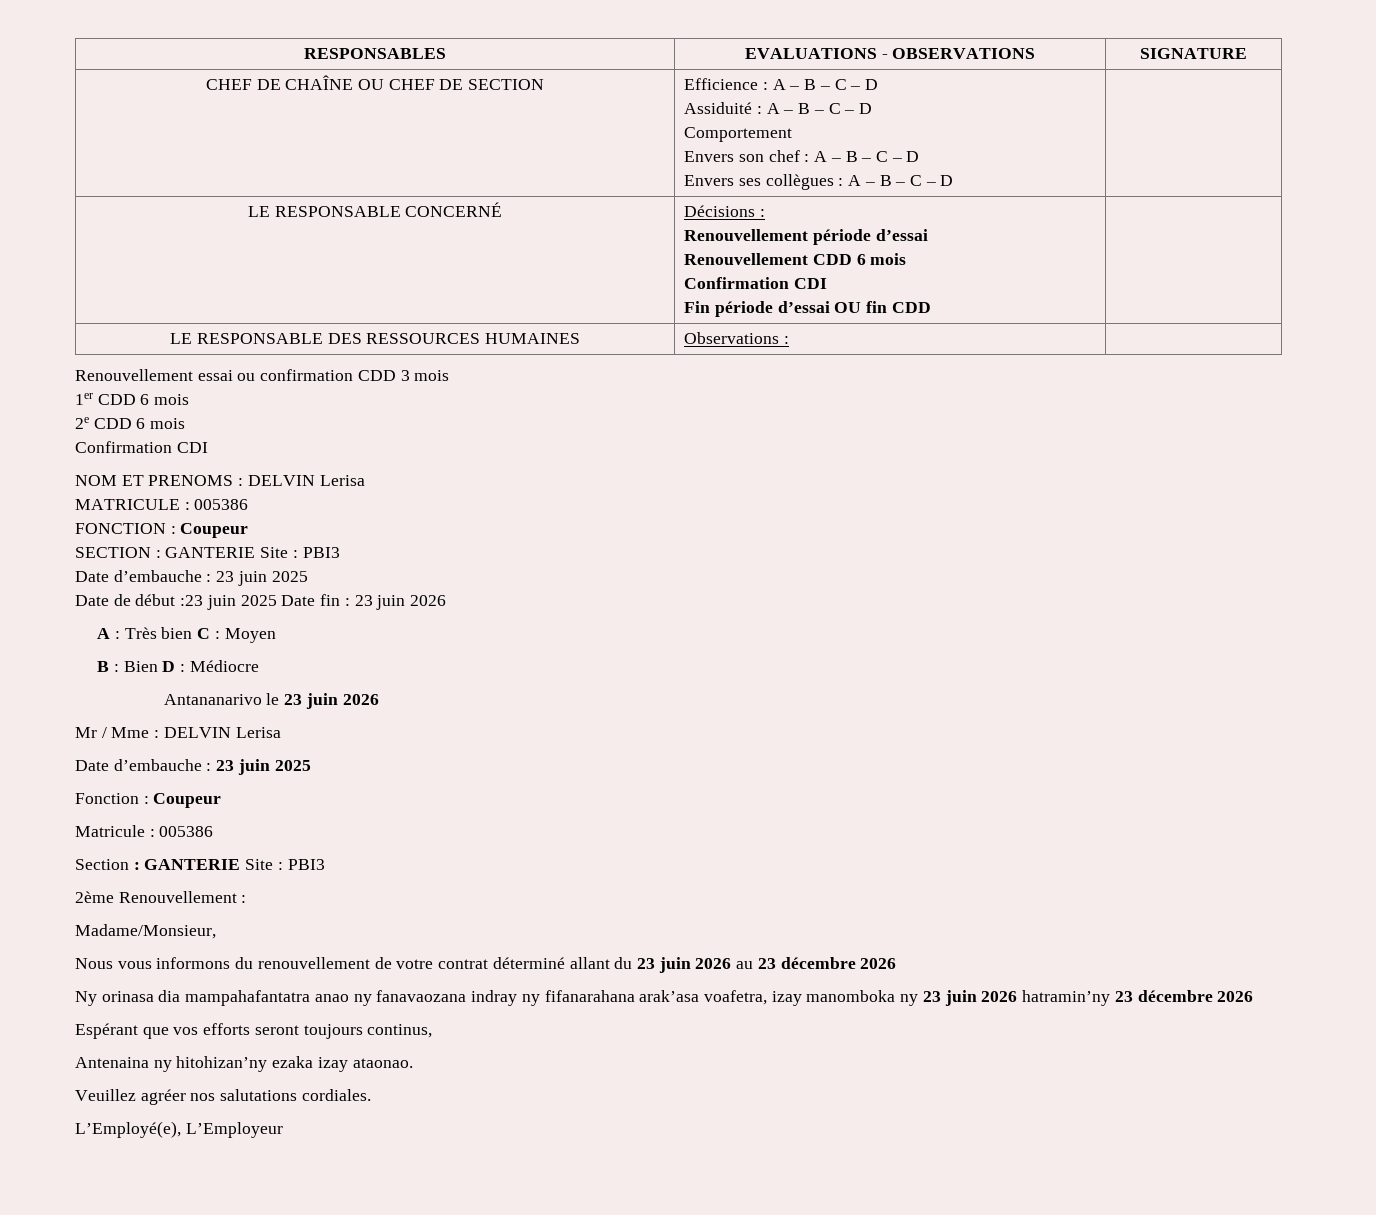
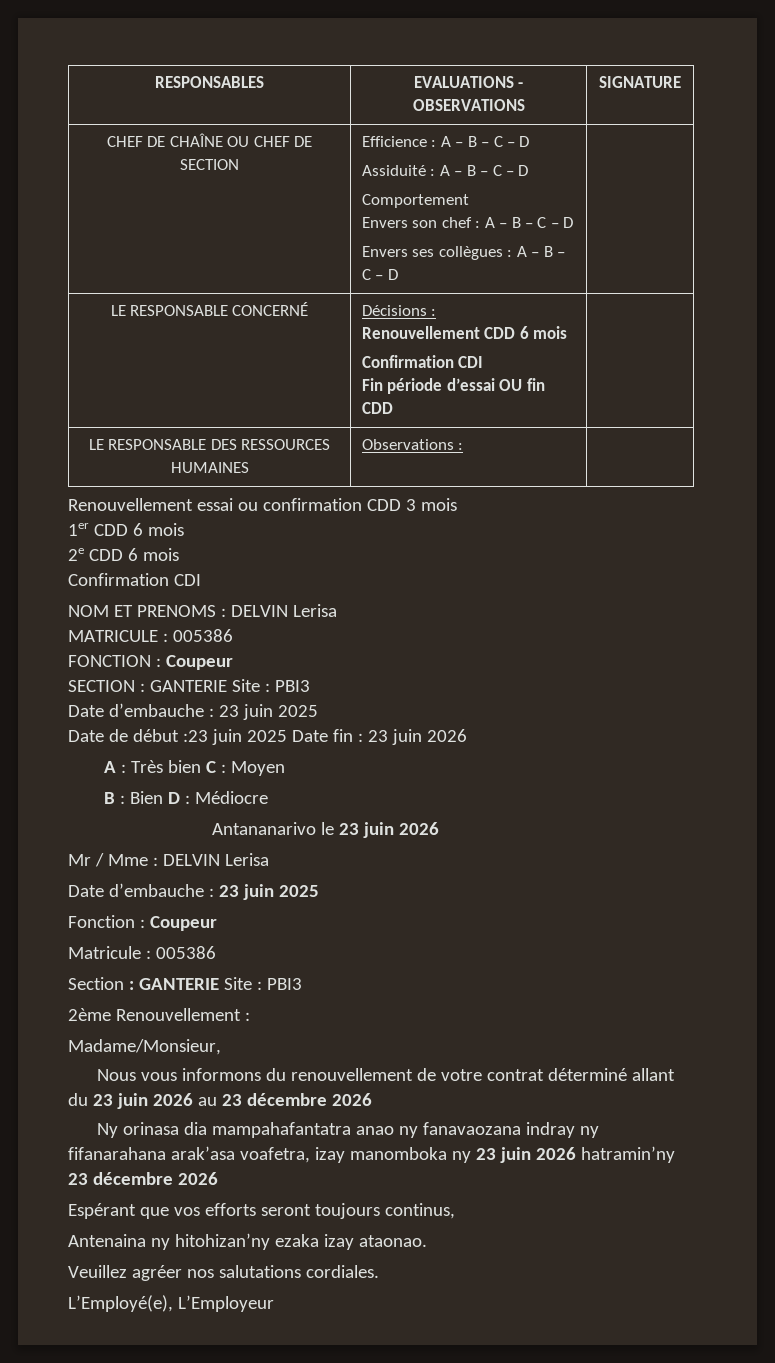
[684,229,928,245] // Renouvellement période d’essai -> (437, 312) none

